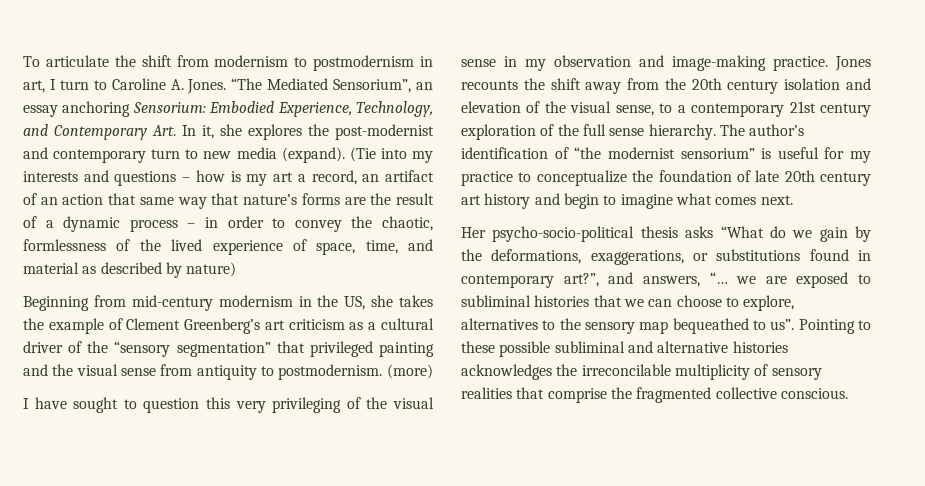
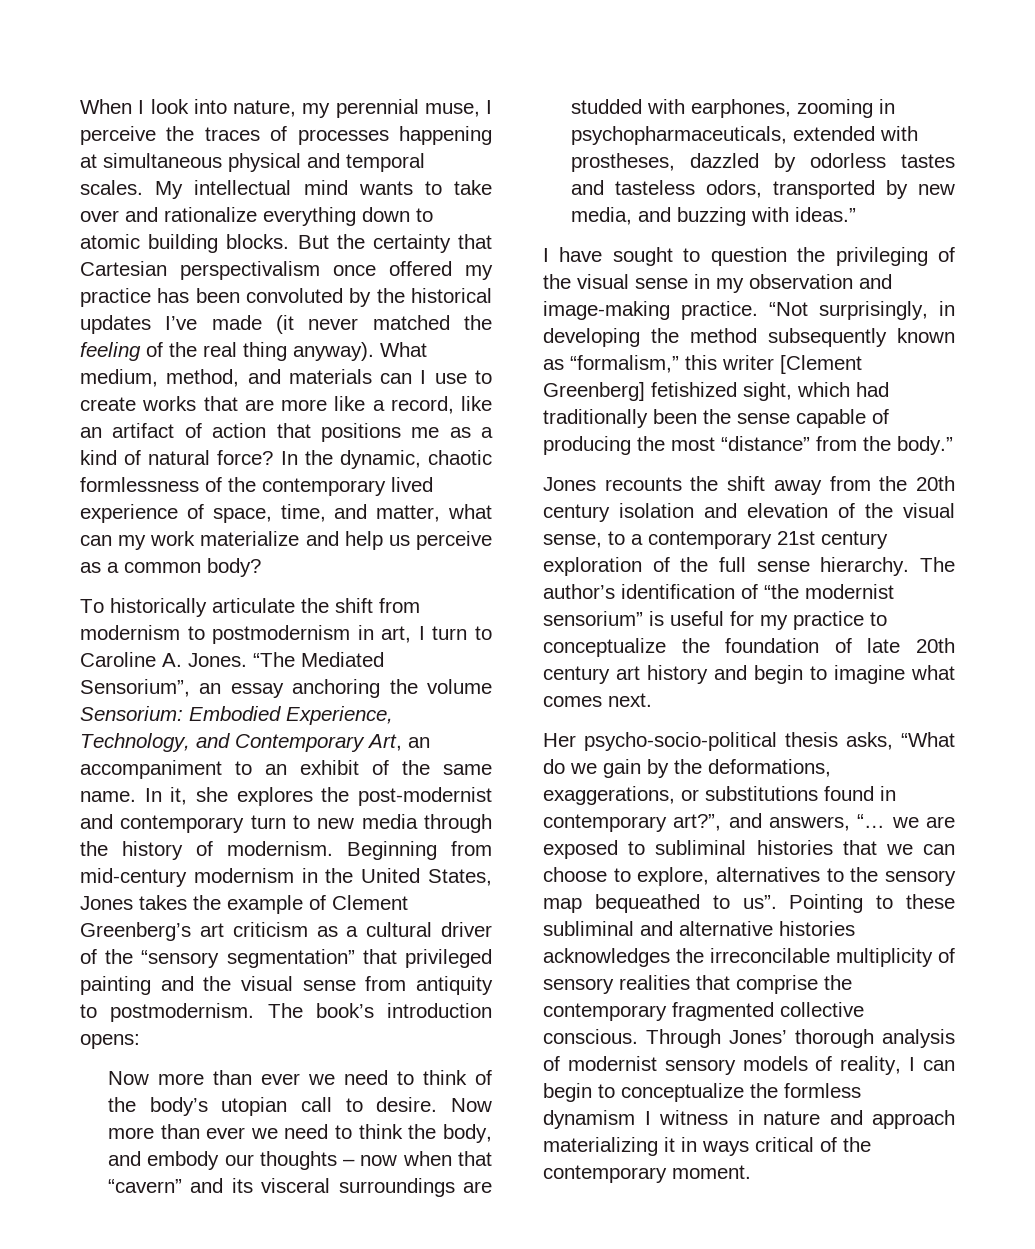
[23,56,40,67] To -> [80,99,492,118] [80,126,492,145] [80,153,425,172] [80,180,493,199] [80,207,433,226] [80,234,493,253] [80,261,493,280] [80,288,492,307] [80,315,492,334] [80,342,427,361] [80,369,492,387] [80,396,492,414] [80,423,493,442] [80,450,492,469] [80,477,433,496] [80,504,492,523] [80,531,493,550] [80,558,261,577] [80,598,207,617] When I look into nature, my perennial muse, I perceive the traces of processes happening at simultaneous physical and temporal scales. My intellectual mind wants to take over and rationalize everything down to atomic building blocks. But the certainty that Cartesian perspectivalism once offered my practice has been convoluted by the historical updates I’ve made (it never matched the feeling of the real thing anyway). What medium, method, and materials can I use to create works that are more like a record, like an artifact of action that positions me as a kind of natural force? In the dynamic, chaotic formlessness of the contemporary lived experience of space, time, and matter, what can my work materialize and help us perceive as a common body? // To historically
(131, 109) none -> [389,679,492,694] the volume
[152,125,176,136] Art. -> [367,734,430,751] [80,760,492,779] [80,791,136,802] Art, an accompaniment to an exhibit of the same name.
[281,147,433,163] [23,170,434,186] [23,193,435,209] [23,216,434,232] [23,239,433,255] [23,262,237,278] (expand). (Tie into my interests and questions – how is my art a record, an artifact of an action that same way that nature’s forms are the result of a dynamic process – in order to convey the chaotic, formlessness of the lived experience of space, time, and material as described by nature) // -> [424,814,492,833] [80,841,333,860] through the history of modernism.
[344,295,394,310] US, she -> [361,868,493,886] [80,896,133,910] United States, Jones
[386,364,433,379] (more) -> [267,1003,492,1018] [80,1034,140,1049] [107,1070,492,1085] [107,1097,492,1116] [107,1124,492,1143] [107,1151,493,1170] [107,1178,493,1197] [570,99,895,118] [570,126,918,145] [570,153,955,172] [570,180,955,199] [570,207,856,226] The book’s introduction opens: // Now more than ever we need to think of the body’s utopian call to desire. Now more than ever we need to think the body, and embody our thoughts – now when that “cavern” and its visceral surroundings are studded with earphones, zooming in psychopharmaceuticals, extended with prostheses, dazzled by odorless tastes and tasteless odors, transported by new media, and buzzing with ideas.”
[206,397,266,413] this very -> [797,247,826,262] the
(828, 63) none -> [769,301,955,320] [543,328,955,347] [543,355,862,374] [543,382,889,401] [543,409,889,428] [543,436,953,455] “Not surprisingly, in developing the method subsequently known as “formalism,” this writer [Clement Greenberg] fetishized sight, which had traditionally been the sense capable of producing the most “distance” from the body.” //
[685,226,714,238] asks -> [846,732,893,750] asks,
[499,341,551,357] possible -> (955, 901) none
(632, 393) none -> [543,1003,667,1021] contemporary
(848, 393) none -> [646,1029,955,1048] [543,1056,955,1075] [543,1083,861,1102] [543,1110,955,1129] [543,1137,871,1156] [543,1165,751,1183] Through Jones’ thorough analysis of modernist sensory models of reality, I can begin to conceptualize the formless dynamism I witness in nature and approach materializing it in ways critical of the contemporary moment.

